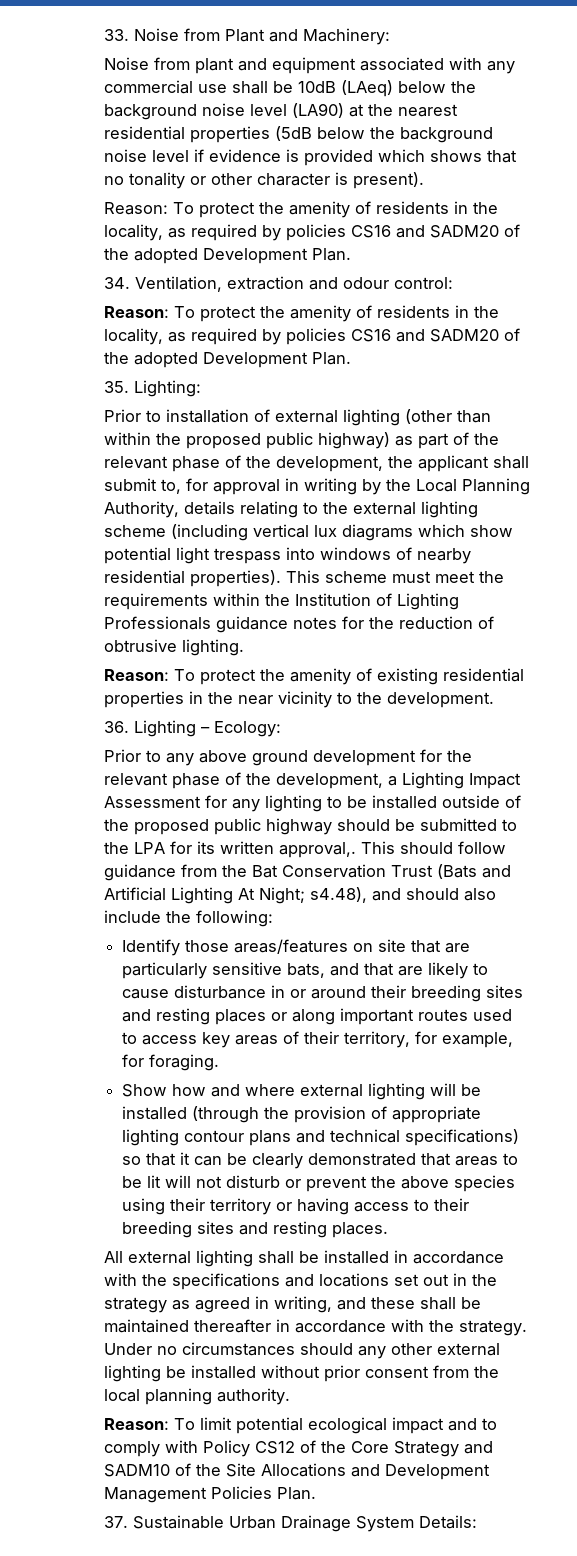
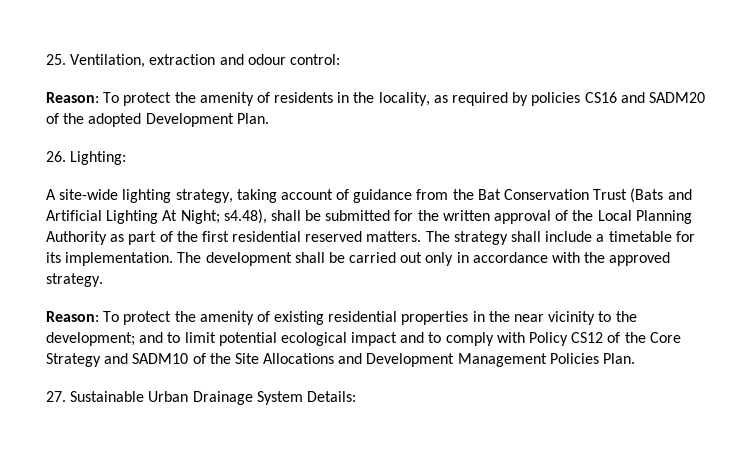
[103,28,390,45] [103,57,515,74] [103,80,476,97] [103,103,458,120] [103,126,493,143] [103,149,517,166] [103,172,424,189] [103,201,498,218] [103,224,520,241] [103,248,351,264] [103,277,130,289] 33. Noise from Plant and Machinery: // Noise from plant and equipment associated with any commercial use shall be 10dB (LAeq) below the background noise level (LA90) at the nearest residential properties (5dB below the background noise level if evidence is provided which shows that no tonality or other character is present). // Reason: To protect the amenity of residents in the locality, as required by policies CS16 and SADM20 of the adopted Development Plan. // 34. -> [45,54,66,65] 25.
[103,381,129,393] 35. -> [45,151,66,162] 26.
[103,409,491,426] [103,432,499,449] [103,455,529,472] [103,478,530,495] [103,501,478,518] [103,524,513,541] [103,547,471,564] [103,570,504,587] [103,593,459,610] [103,616,494,633] [103,639,244,656] Prior to installation of external lighting (other than within the proposed public highway) as part of the relevant phase of the development, the applicant shall submit to, for approval in writing by the Local Planning Authority, details relating to the external lighting scheme (including vertical lux diagrams which show potential light trespass into windows of nearby residential properties). This scheme must meet the requirements within the Institution of Lighting Professionals guidance notes for the reduction of obtrusive lighting. -> [45,188,692,203] [45,209,692,224] [45,231,695,245] [45,252,671,266] [45,273,103,287] A site-wide lighting strategy, taking account of guidance from the Bat Conservation Trust (Bats and Artificial Lighting At Night; s4.48), shall be submitted for the written approval of the Local Planning Authority as part of the first residential reserved matters. The strategy shall include a timetable for its implementation. The development shall be carried out only in accordance with the approved strategy.
[386,692,494,708] [103,720,281,737] [103,749,472,766] [103,772,521,789] [103,795,521,812] [103,818,517,835] [103,841,506,858] [103,864,511,881] [103,887,496,904] [103,910,273,927] [122,939,471,956] [122,962,489,979] [122,985,524,1002] [122,1008,513,1025] [122,1031,514,1048] [122,1054,220,1071] [122,1083,482,1100] [122,1106,482,1123] [122,1129,520,1146] [122,1152,519,1169] [122,1175,516,1192] [122,1198,470,1215] [122,1221,389,1238] [103,1250,504,1267] [103,1273,497,1290] [103,1296,481,1313] [103,1319,527,1336] [103,1342,500,1359] [103,1365,499,1382] [103,1388,290,1405] [103,1418,195,1430] development. // 36. Lighting – Ecology: // Prior to any above ground development for the relevant phase of the development, a Lighting Impact Assessment for any lighting to be installed outside of the proposed public highway should be submitted to the LPA for its written approval,. This should follow guidance from the Bat Conservation Trust (Bats and Artificial Lighting At Night; s4.48), and should also include the following: // Identify those areas/features on site that are particularly sensitive bats, and that are likely to cause disturbance in or around their breeding sites and resting places or along important routes used to access key areas of their territory, for example, for foraging. // Show how and where external lighting will be installed (through the provision of appropriate lighting contour plans and technical specifications) so that it can be clearly demonstrated that areas to be lit will not disturb or prevent the above species using their territory or having access to their breeding sites and resting places. // All external lighting shall be installed in accordance with the specifications and locations set out in the strategy as agreed in writing, and these shall be maintained thereafter in accordance with the strategy. Under no circumstances should any other external lighting be installed without prior consent from the local planning authority. // Reason: To -> [45,332,181,346] development; and to
[103,1516,128,1528] 37. -> [45,391,66,402] 27.

